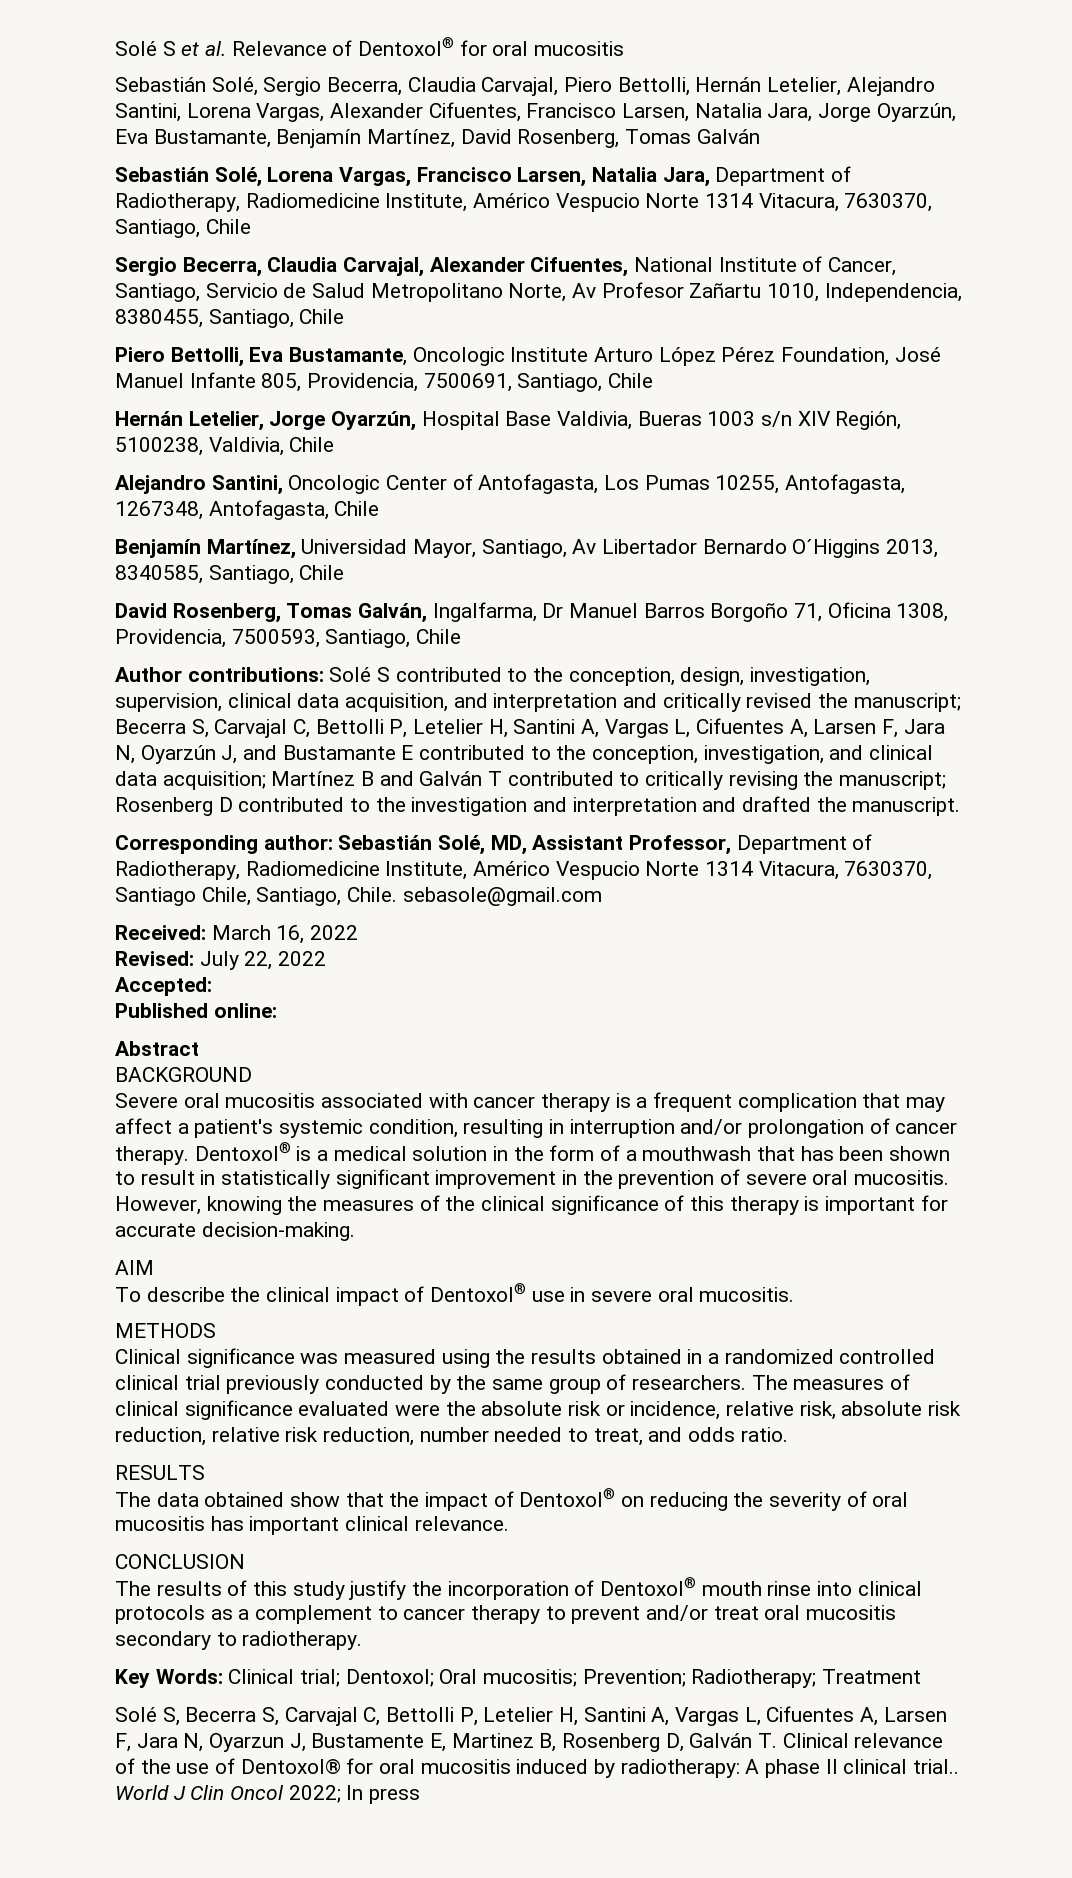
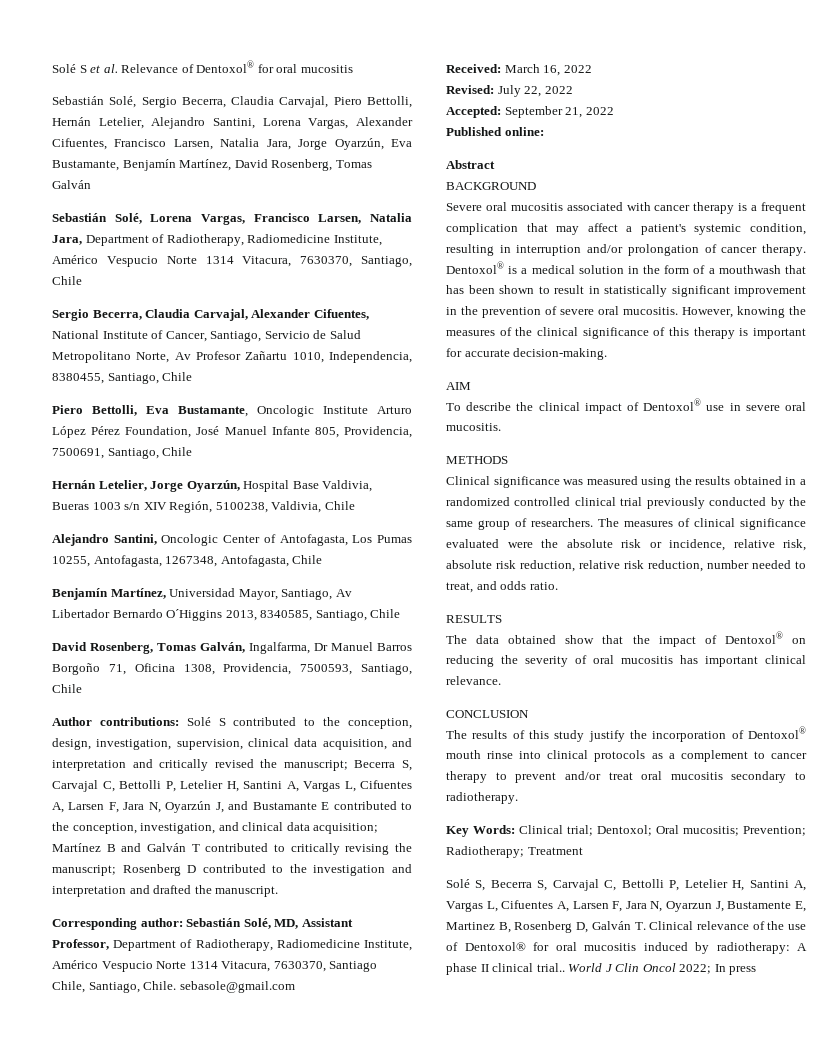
(212, 986) none -> [504,106,614,118] September 21, 2022

